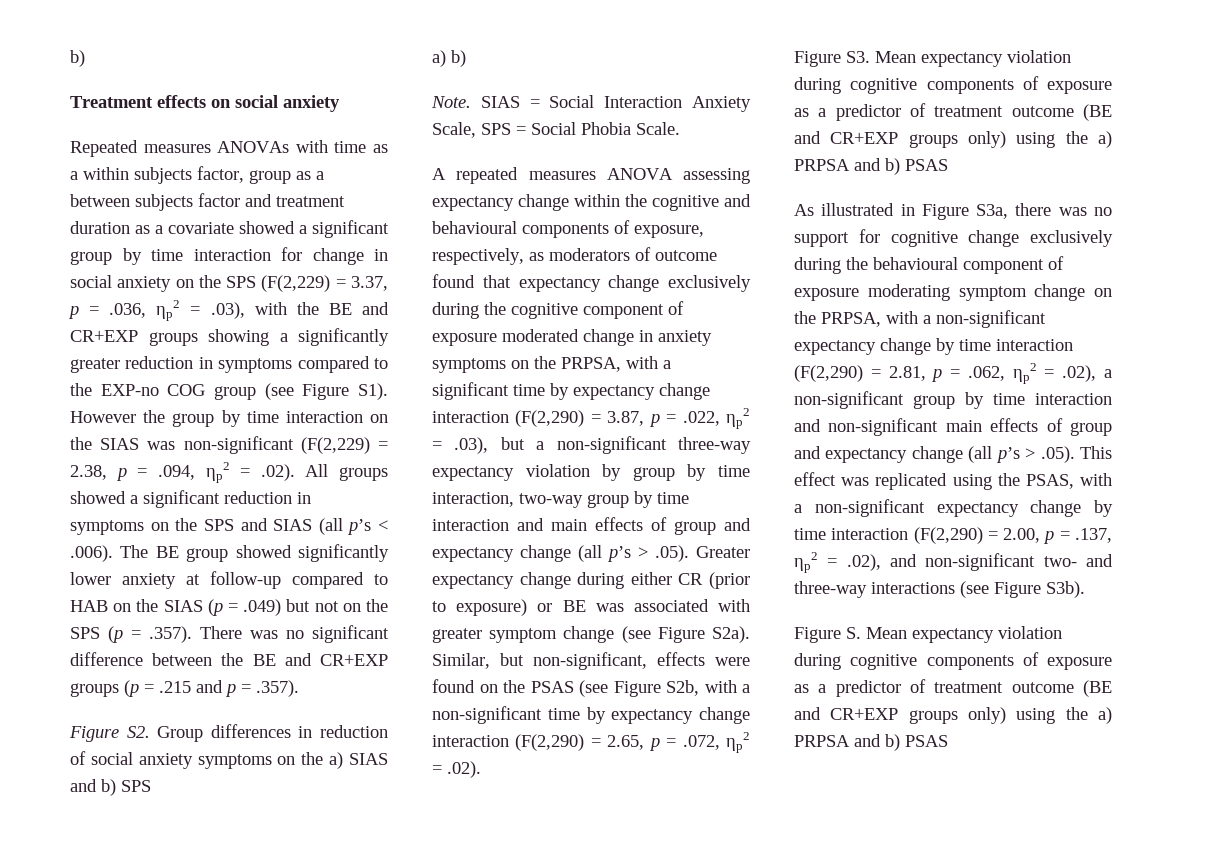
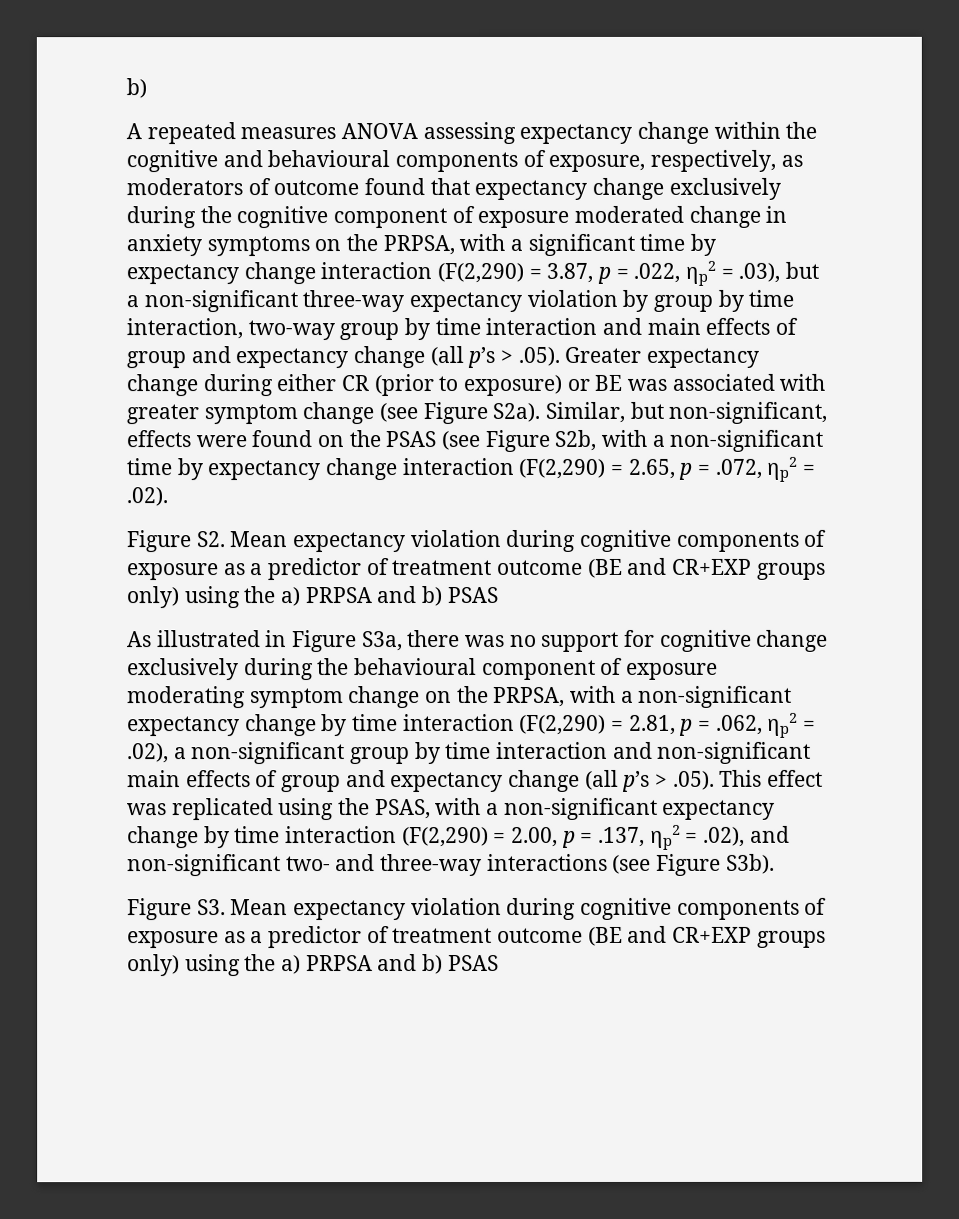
[70,50,85,67] [70,95,340,112] [70,140,388,157] [70,166,324,184] [70,193,345,211] [70,220,389,238] [70,247,388,265] [70,275,388,292] [68,300,389,321] [70,328,389,346] [70,356,388,373] [70,383,388,400] [70,410,388,427] [70,436,388,454] [70,462,388,483] [70,490,311,508] [70,518,388,535] [70,544,389,562] [70,571,388,589] [70,599,388,616] [70,625,389,643] [70,652,388,666] [70,680,299,697] [69,724,388,742] [70,751,388,769] [70,779,151,796] [432,50,466,67] [431,95,751,112] [432,122,680,138] b) // Treatment effects on social anxiety // Repeated measures ANOVAs with time as a within subjects factor, group as a between subjects factor and treatment duration as a covariate showed a significant group by time interaction for change in social anxiety on the SPS (F(2,229) = 3.37, p = .036, ηp2 = .03), with the BE and CR+EXP groups showing a significantly greater reduction in symptoms compared to the EXP-no COG group (see Figure S1). However the group by time interaction on the SIAS was non-significant (F(2,229) = 2.38, p = .094, ηp2 = .02). All groups showed a significant reduction in symptoms on the SPS and SIAS (all p’s < .006). The BE group showed significantly lower anxiety at follow-up compared to HAB on the SIAS (p = .049) but not on the SPS (p = .357). There was no significant difference between the BE and CR+EXP groups (p = .215 and p = .357). // Figure S2. Group differences in reduction of social anxiety symptoms on the a) SIAS and b) SPS // a) b) // Note. SIAS = Social Interaction Anxiety Scale, SPS = Social Phobia Scale. -> [126,78,147,99] b)
[846,51,870,63] S3. -> [195,531,225,548] S2.
[846,627,861,639] S. -> [196,899,226,916] S3.

